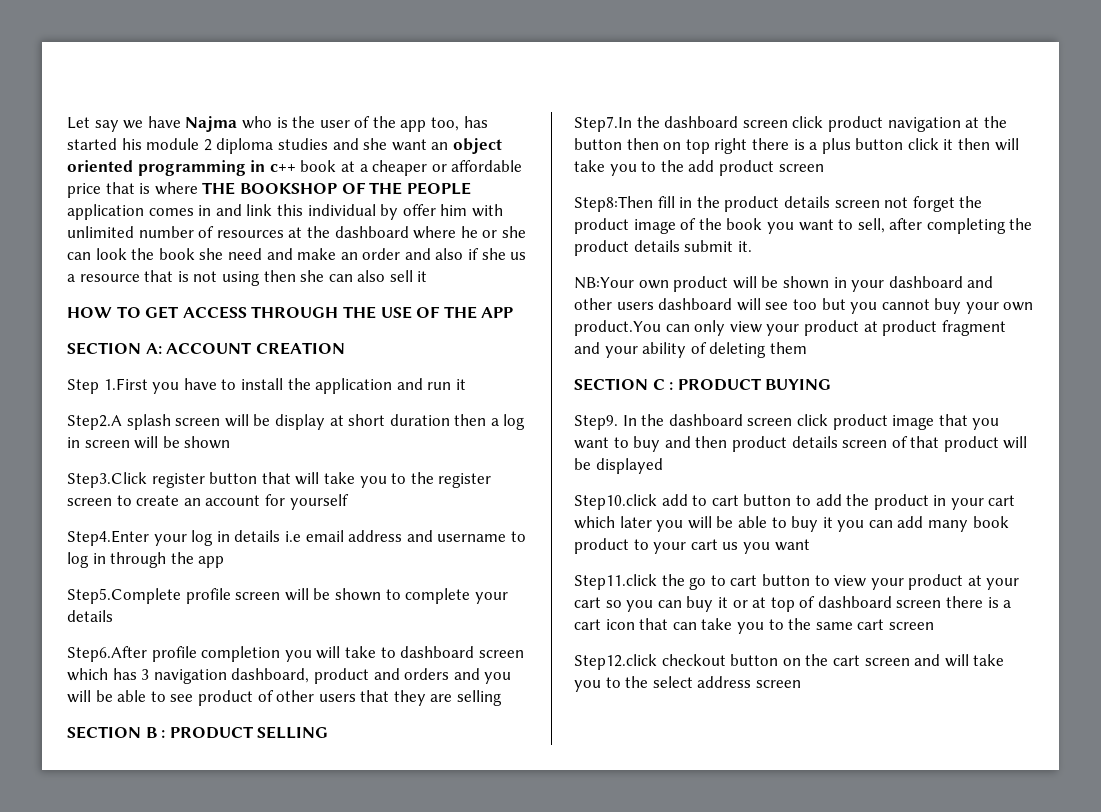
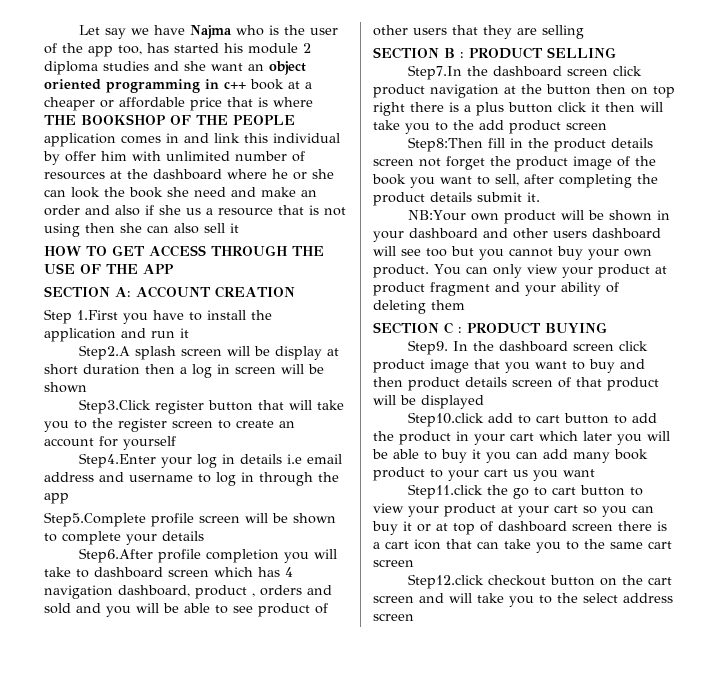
[141,669,150,680] 3 -> [285,567,293,577] 4
[373,668,450,680] and orders -> [252,585,332,597] [44,603,71,614] , orders and sold
[574,320,661,336] product.You -> [373,264,461,278] product. You

